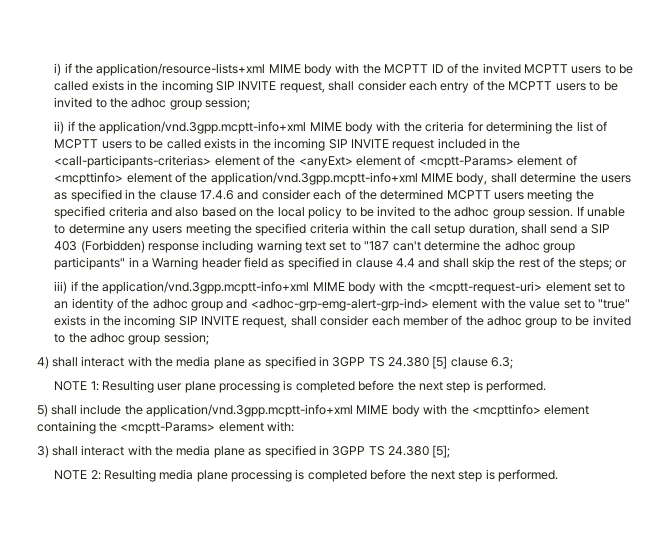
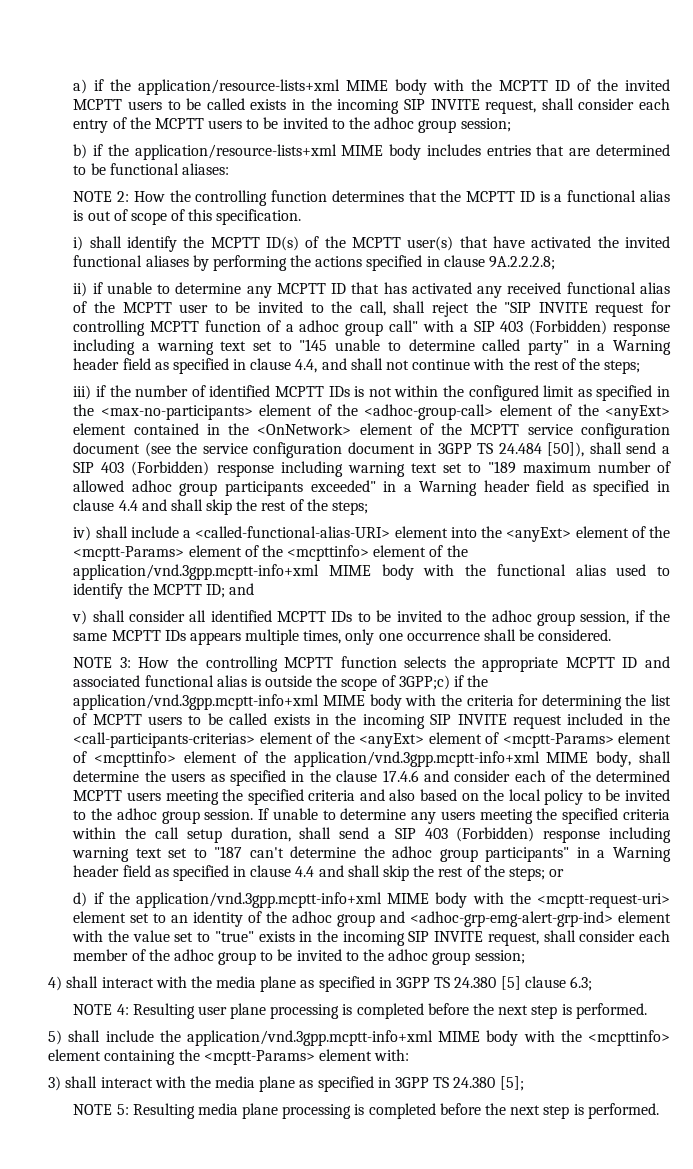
[54,63,62,76] i) -> [73,79,88,94] a)
[54,121,65,134] ii) -> [73,144,670,160] [73,163,229,175] [73,190,670,206] [73,209,302,225] [73,236,670,252] [73,255,556,271] [73,282,670,298] [73,301,672,317] [73,320,670,336] [73,339,671,355] [73,358,641,374] [73,385,671,401] [73,404,671,420] [73,423,670,439] [73,442,670,458] [73,461,671,477] [73,480,671,496] [73,499,369,515] [73,526,670,542] [73,545,468,561] [73,564,671,580] [73,583,255,599] [72,610,671,626] [73,629,612,645] [73,656,671,672] [73,675,450,691] b) if the application/resource-lists+xml MIME body includes entries that are determined to be functional aliases: // NOTE 2: How the controlling function determines that the MCPTT ID is a functional alias is out of scope of this specification. // i) shall identify the MCPTT ID(s) of the MCPTT user(s) that have activated the invited functional aliases by performing the actions specified in clause 9A.2.2.2.8; // ii) if unable to determine any MCPTT ID that has activated any received functional alias of the MCPTT user to be invited to the call, shall reject the "SIP INVITE request for controlling MCPTT function of a adhoc group call" with a SIP 403 (Forbidden) response including a warning text set to "145 unable to determine called party" in a Warning header field as specified in clause 4.4, and shall not continue with the rest of the steps; // iii) if the number of identified MCPTT IDs is not within the configured limit as specified in the <max-no-participants> element of the <adhoc-group-call> element of the <anyExt> element contained in the <OnNetwork> element of the MCPTT service configuration document (see the service configuration document in 3GPP TS 24.484 [50]), shall send a SIP 403 (Forbidden) response including warning text set to "189 maximum number of allowed adhoc group participants exceeded" in a Warning header field as specified in clause 4.4 and shall skip the rest of the steps; // iv) shall include a <called-functional-alias-URI> element into the <anyExt> element of the <mcptt-Params> element of the <mcpttinfo> element of the application/vnd.3gpp.mcptt-info+xml MIME body with the functional alias used to identify the MCPTT ID; and // v) shall consider all identified MCPTT IDs to be invited to the adhoc group session, if the same MCPTT IDs appears multiple times, only one occurrence shall be considered. // NOTE 3: How the controlling MCPTT function selects the appropriate MCPTT ID and associated functional alias is outside the scope of 3GPP;c)
[54,281,68,294] iii) -> [73,892,88,907] d)
[90,381,99,391] 1: -> [116,1004,129,1015] 4:
[90,470,101,480] 2: -> [116,1104,129,1115] 5:

